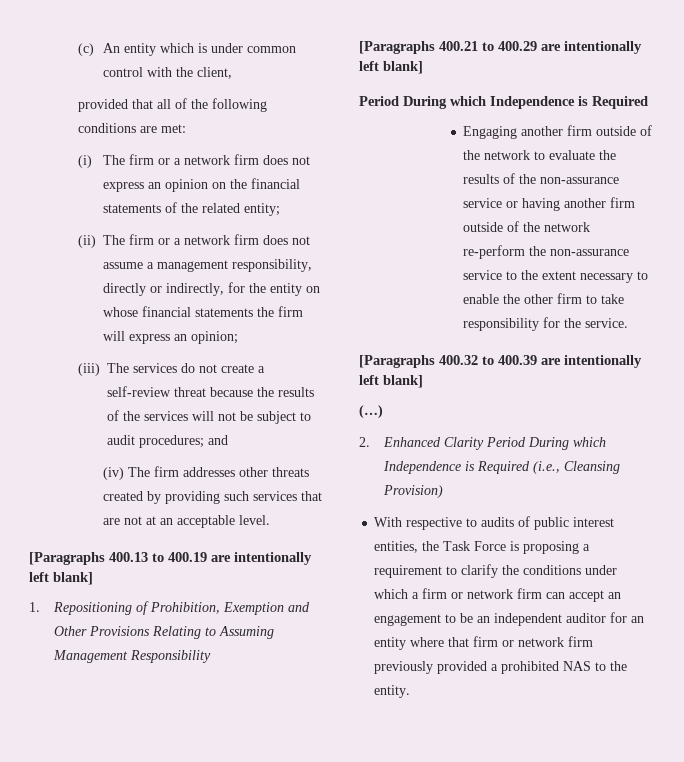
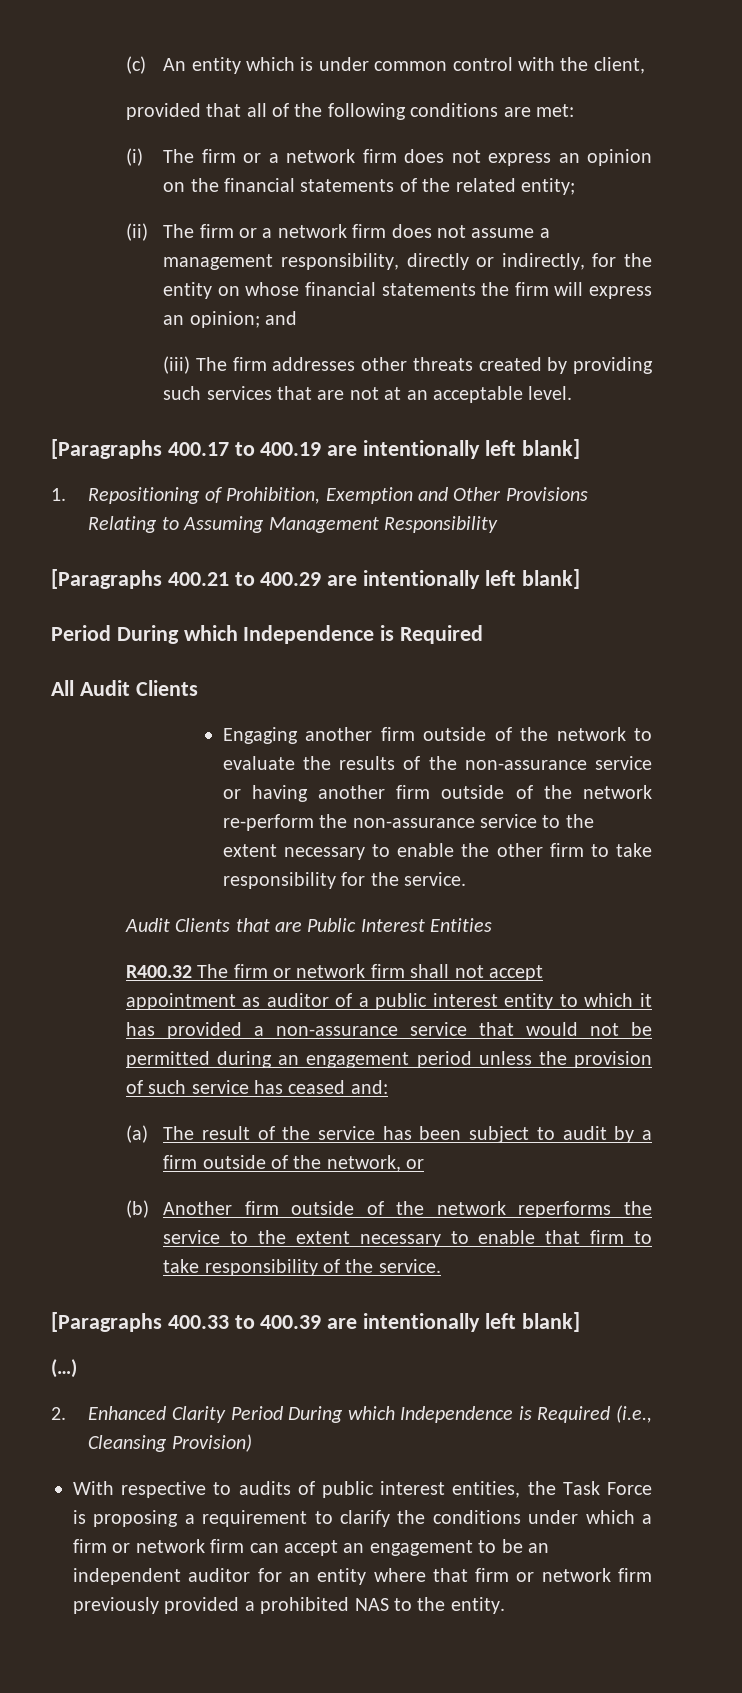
[78,363,266,376] [107,386,315,397] [107,410,312,424] [107,435,205,448] // (iii) The services do not create a self-review threat because the results of the services will not be subject to audit procedures; -> (260, 319) none
[102,467,124,480] (iv) -> [163,356,191,374] (iii)
[109,552,148,562] 400.13 -> [167,442,229,456] 400.17
(648, 102) none -> [51,680,198,696] // All Audit Clients
[359,355,478,368] // [Paragraphs 400.32 -> [124,918,493,932] [125,964,544,981] [125,993,652,1010] [125,1022,653,1039] [125,1051,652,1068] [125,1080,388,1094] [125,1125,652,1143] [163,1155,425,1172] [125,1200,652,1218] [163,1230,652,1247] [163,1259,441,1276] [51,1312,229,1332] // Audit Clients that are Public Interest Entities // R400.32 The firm or network firm shall not accept appointment as auditor of a public interest entity to which it has provided a non-assurance service that would not be permitted during an engagement period unless the provision of such service has ceased and: // (a) The result of the service has been subject to audit by a firm outside of the network, or // (b) Another firm outside of the network reperforms the service to the extent necessary to enable that firm to take responsibility of the service. // [Paragraphs 400.33

